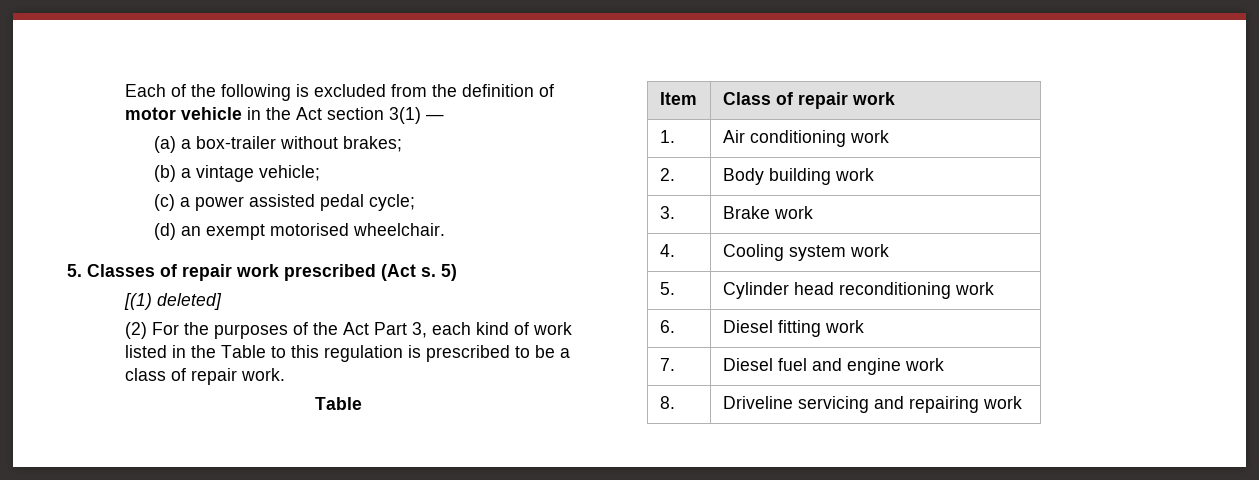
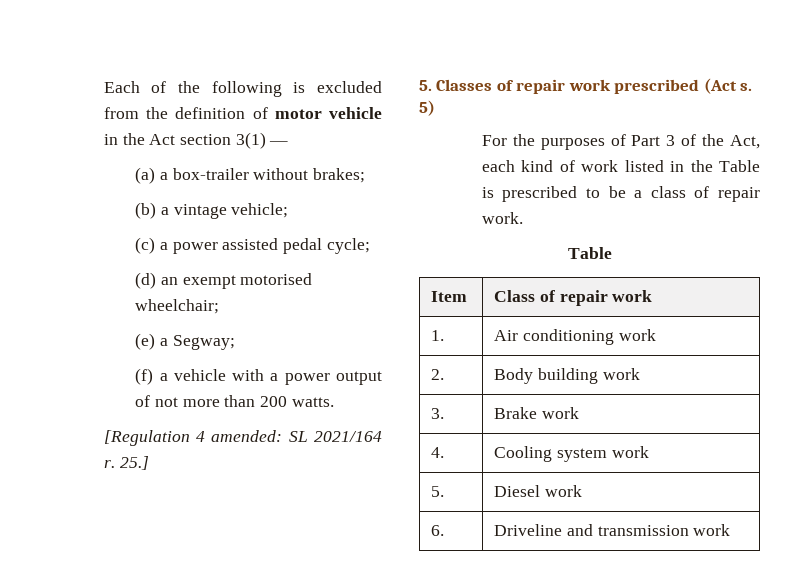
[353,223,446,236] wheelchair. -> [135,299,220,314] [135,333,235,350] [135,368,382,385] [135,395,334,407] [103,430,382,446] [103,456,149,470] wheelchair; // (e) a Segway; // (f) a vehicle with a power output of not more than 200 watts. // [Regulation 4 amended: SL 2021/164 r. 25.]
[124,293,223,310] [125,322,148,339] [(1) deleted] // (2) -> (435, 108) none
[313,322,428,338] the Act Part 3, -> [631,134,760,149] Part 3 of the Act,
[271,345,404,362] to this regulation -> (760, 166) none
[722,282,951,299] Cylinder head reconditioning -> [494,485,541,497] Diesel
[722,320,864,337] [659,358,675,371] [722,358,944,375] [659,396,675,409] [722,396,979,413] Diesel fitting work // 7. | Diesel fuel and engine work // 8. | Driveline servicing and repairing -> [494,524,689,536] Driveline and transmission

